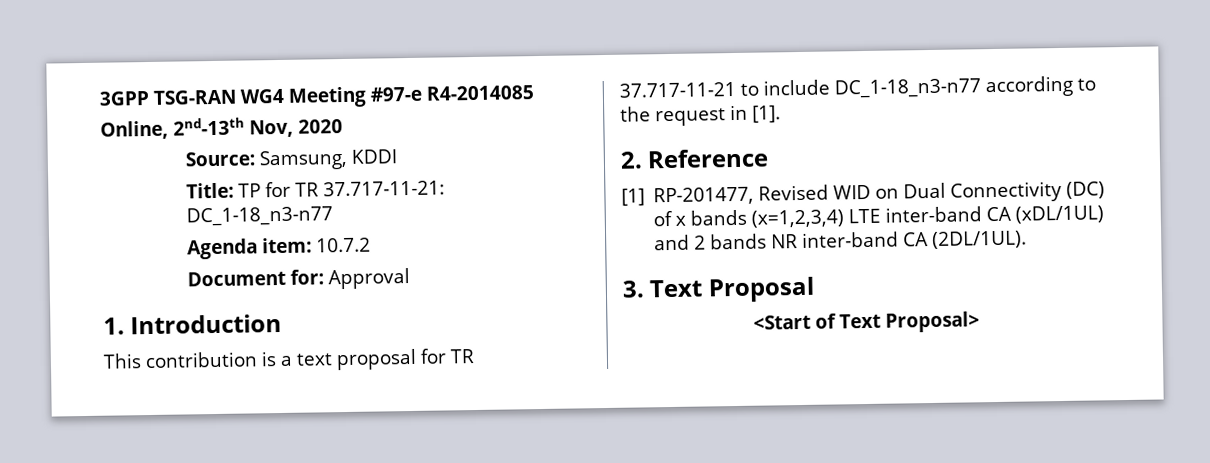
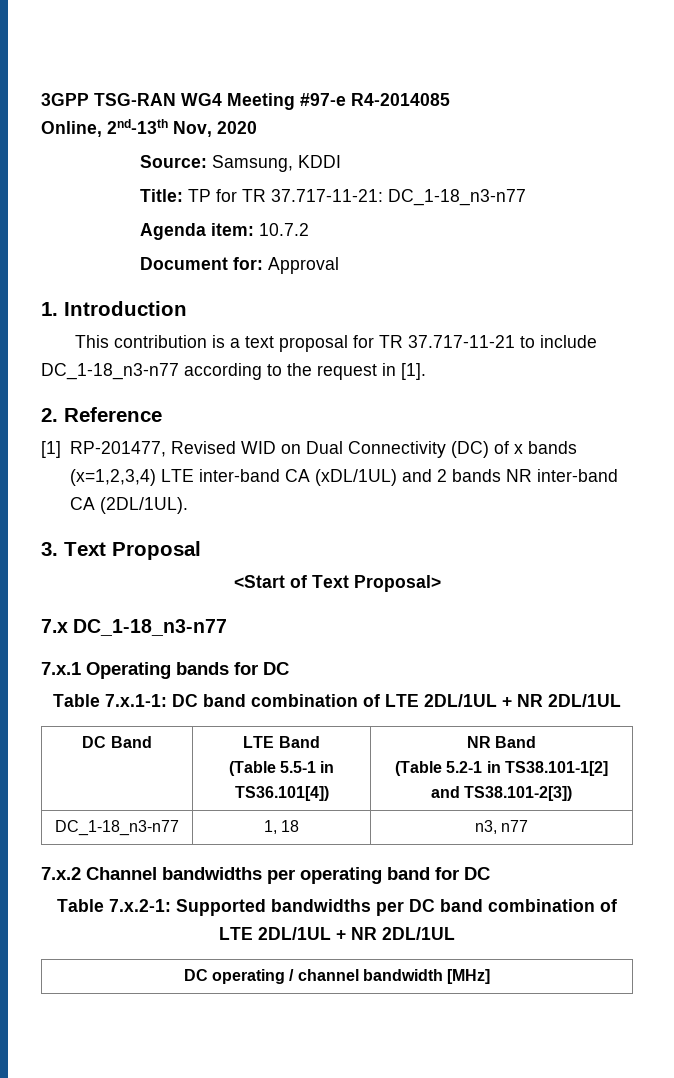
(980, 322) none -> [41,619,228,636] [41,662,289,679] [53,694,621,707] [82,736,152,748] [243,736,320,748] [228,761,335,776] [234,786,329,801] [466,736,537,748] [395,761,608,776] [430,786,573,801] [55,820,179,836] [263,820,300,834] [474,820,529,834] [41,867,490,884] [57,899,617,916] [219,927,455,940] [183,969,491,984] // 7.x DC_1-18_n3-n77 // 7.x.1 Operating bands for DC // Table 7.x.1-1: DC band combination of LTE 2DL/1UL + NR 2DL/1UL // DC Band | LTE Band // (Table 5.5-1 in TS36.101[4]) | NR Band // (Table 5.2-1 in TS38.101-1[2] and TS38.101-2[3]) // DC_1-18_n3-n77 | 1, 18 | n3, n77 // 7.x.2 Channel bandwidths per operating band for DC // Table 7.x.2-1: Supported bandwidths per DC band combination of LTE 2DL/1UL + NR 2DL/1UL // DC operating / channel bandwidth [MHz]

